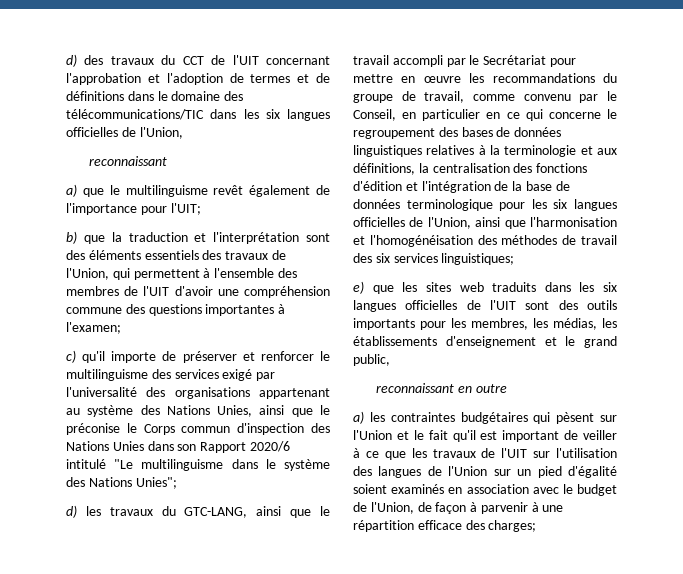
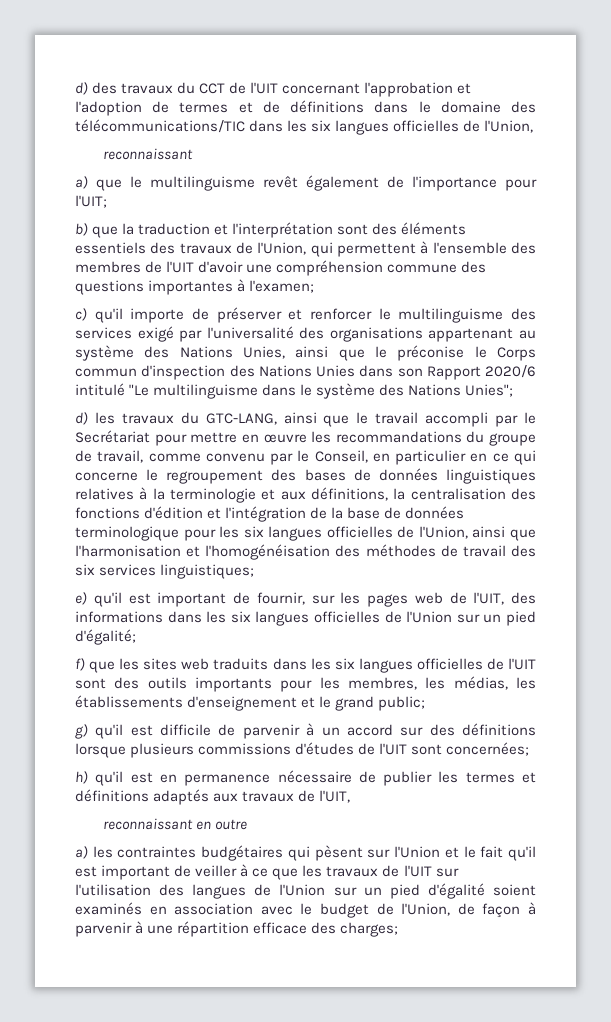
(364, 287) none -> [93,592,536,607] [75,611,537,626] [75,629,136,645] [75,658,85,671] qu'il est important de fournir, sur les pages web de l'UIT, des informations dans les six langues officielles de l'Union sur un pied d'égalité; // f)
[353,354,390,366] public, -> [378,696,426,711] [75,723,536,739] [75,742,530,758] [75,770,536,786] [75,789,351,805] public; // g) qu'il est difficile de parvenir à un accord sur des définitions lorsque plusieurs commissions d'études de l'UIT sont concernées; // h) qu'il est en permanence nécessaire de publier les termes et définitions adaptés aux travaux de l'UIT,

